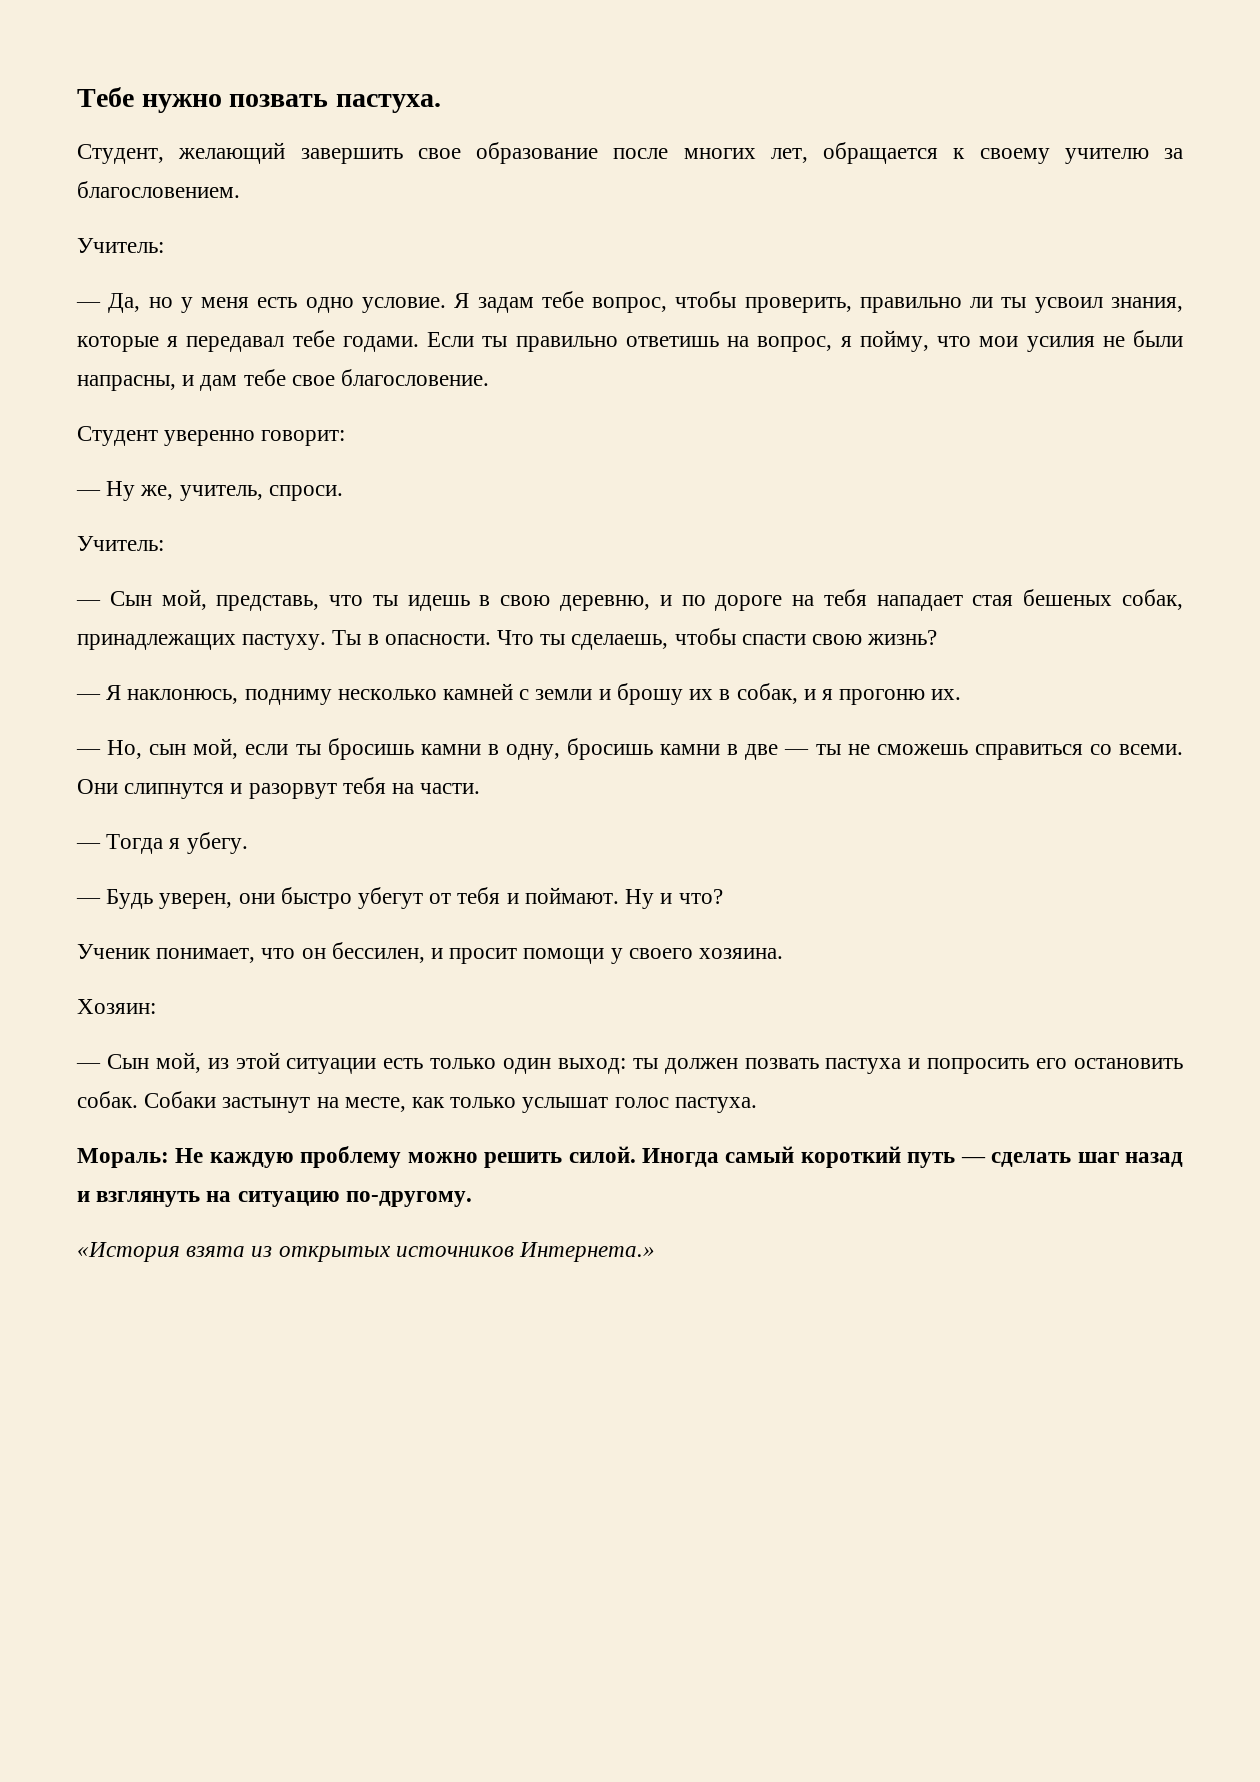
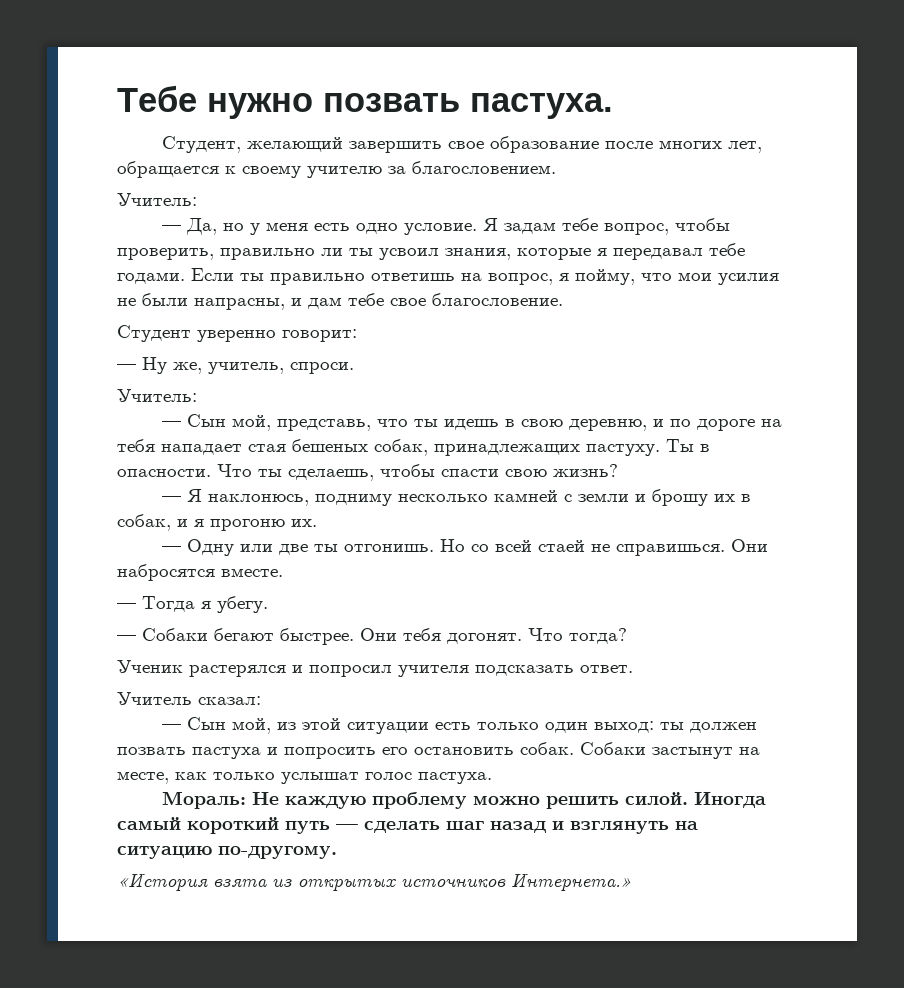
[107,738,1183,760] [77,777,481,799] Но, сын мой, если ты бросишь камни в одну, бросишь камни в две — ты не сможешь справиться со всеми. Они слипнутся и разорвут тебя на части. -> [186,539,768,556] [117,564,283,581] Одну или две ты отгонишь. Но со всей стаей не справишься. Они набросятся вместе.
[106,887,723,909] [77,942,784,964] [77,999,156,1014] Будь уверен, они быстро убегут от тебя и поймают. Ну и что? // Ученик понимает, что он бессилен, и просит помощи у своего хозяина. // Хозяин: -> [142,628,627,645] [117,660,633,677] [117,692,261,705] Собаки бегают быстрее. Они тебя догонят. Что тогда? // Ученик растерялся и попросил учителя подсказать ответ. // Учитель сказал:

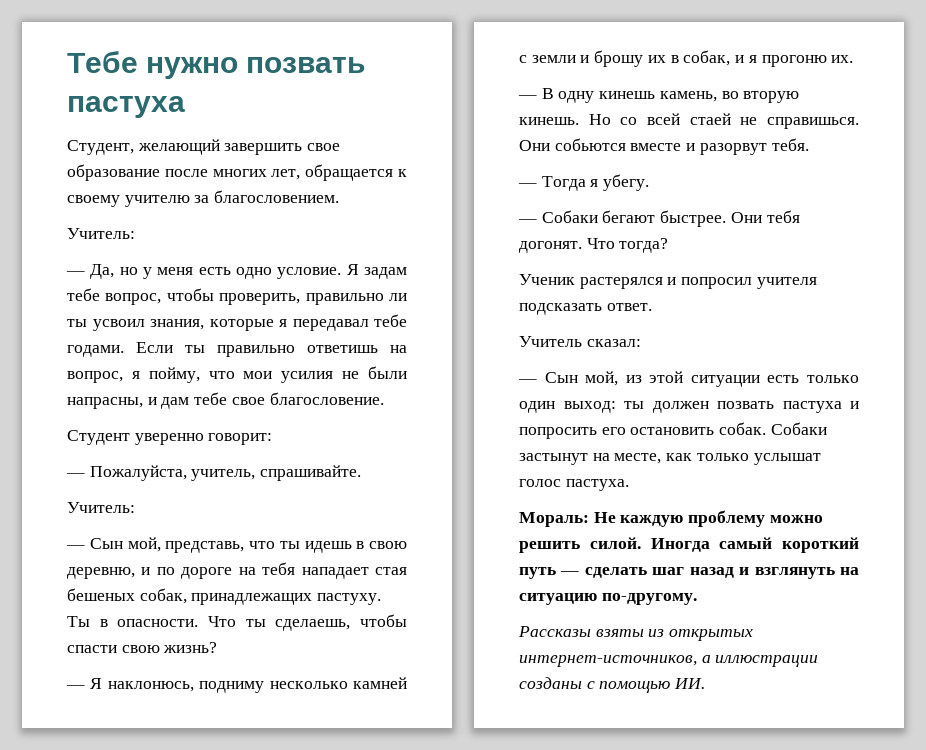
[470,93,613,119] пастуха. -> [67,96,185,118] пастуха
[142,357,354,374] Ну же, учитель, спроси. -> [89,465,362,481] Пожалуйста, учитель, спрашивайте.
[186,539,434,556] Одну или две ты отгонишь. -> [541,88,800,103] [519,117,579,125] В одну кинешь камень, во вторую кинешь.
[117,564,283,581] набросятся вместе. -> [554,138,809,155] собьются вместе и разорвут тебя.
[117,874,632,892] «История взята из открытых источников Интернета.» -> [518,626,754,641] [519,655,819,667] [519,677,706,693] Рассказы взяты из открытых интернет-источников, а иллюстрации созданы с помощью ИИ.

